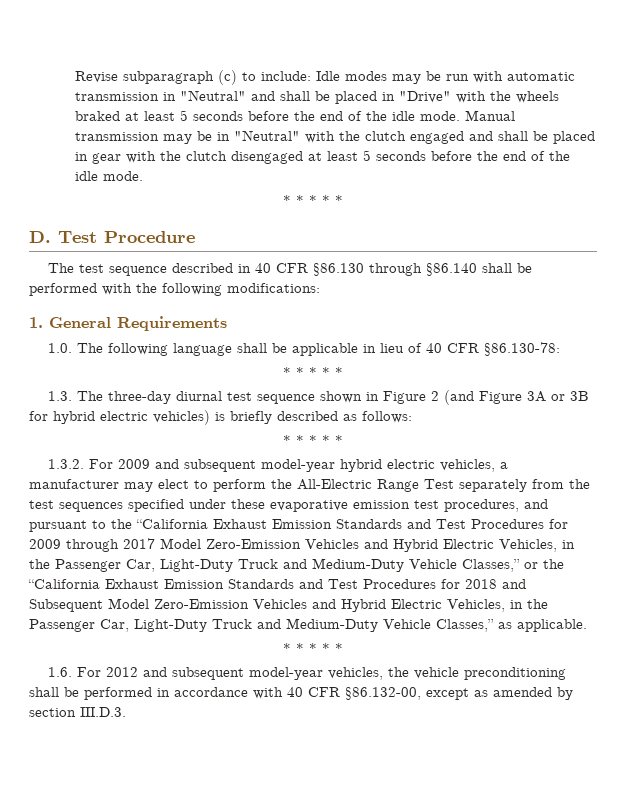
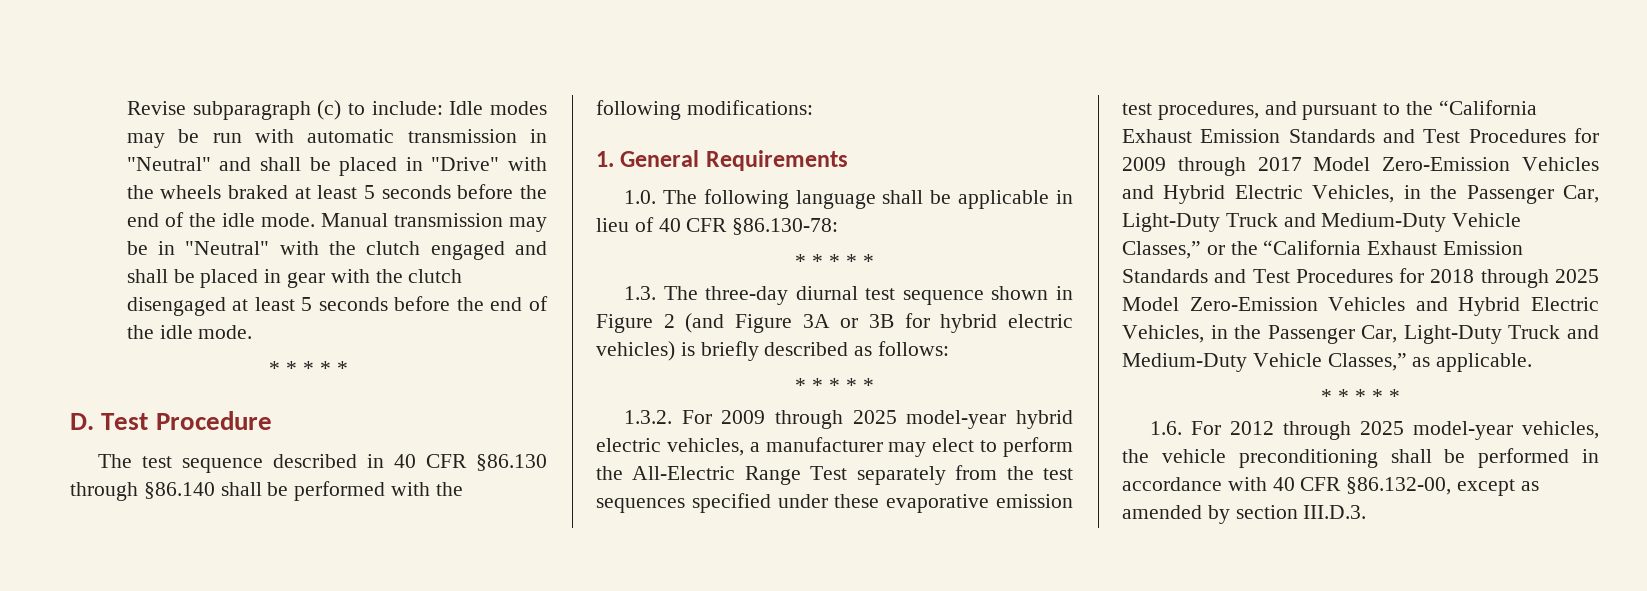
[155,459,257,472] and subsequent -> [774,410,897,429] through 2025
[502,579,526,589] [29,599,103,612] and Subsequent -> [1480,269,1599,288] through 2025
[143,667,245,680] and subsequent -> [1282,421,1404,440] through 2025

